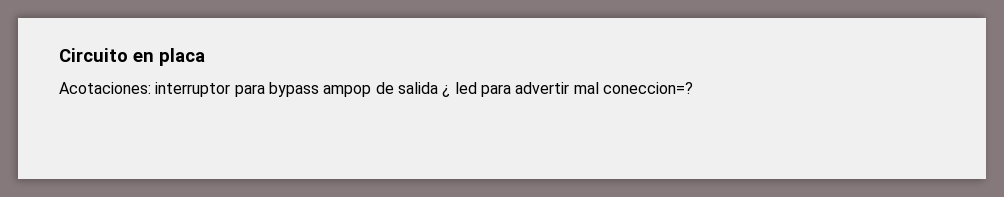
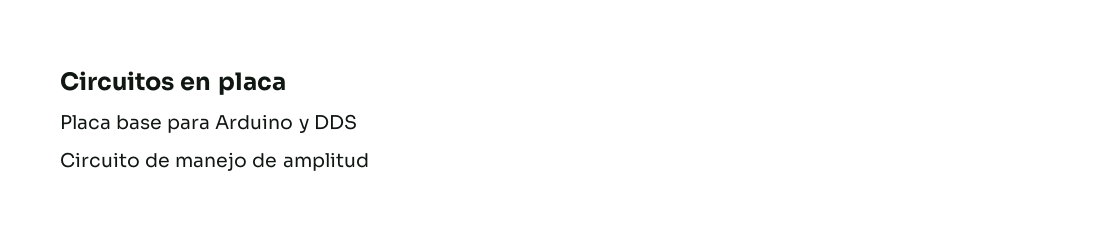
[59,48,128,62] Circuito -> [60,71,174,91] Circuitos
[59,82,693,97] Acotaciones: interruptor para bypass ampop de salida ¿ led para advertir mal coneccion=? -> [60,114,357,133] [60,152,369,171] Placa base para Arduino y DDS // Circuito de manejo de amplitud

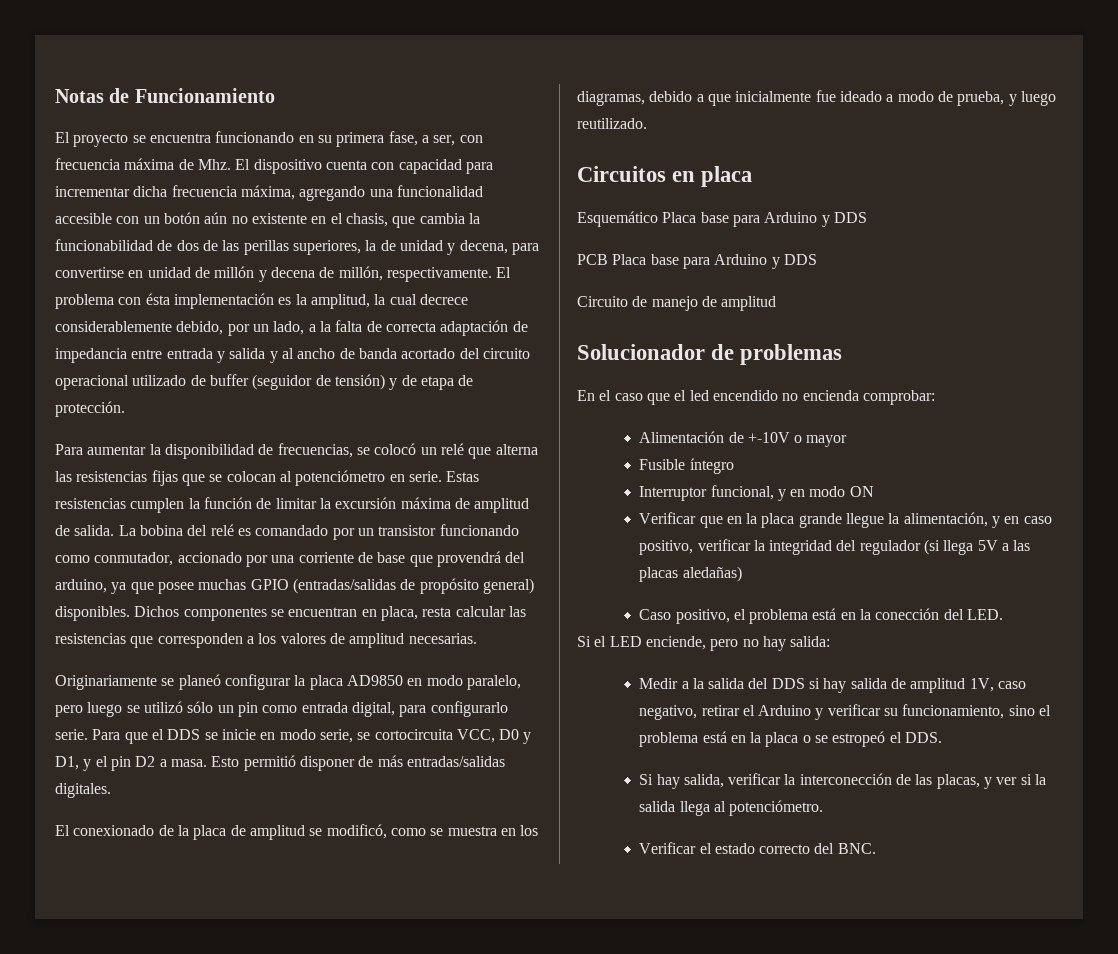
[60,71,286,95] Circuitos en placa // -> [55,88,275,103] [55,131,483,147] [55,158,493,174] [55,185,483,201] [55,212,480,228] [55,239,539,255] [55,266,512,282] [55,293,468,309] [55,320,528,336] [55,348,530,363] [55,374,474,390] [55,401,125,417] [55,443,538,459] [55,470,480,486] [55,497,530,513] [55,524,519,540] [55,551,526,567] [55,578,534,594] [55,606,526,621] [55,633,477,648] [55,674,521,690] [55,701,508,717] [55,729,532,744] [55,755,505,771] [55,783,111,798] [55,824,539,840] [577,90,1056,106] [577,118,647,129] [577,166,753,187] [577,211,867,227] [577,254,608,265] Notas de Funcionamiento // El proyecto se encuentra funcionando en su primera fase, a ser, con frecuencia máxima de Mhz. El dispositivo cuenta con capacidad para incrementar dicha frecuencia máxima, agregando una funcionalidad accesible con un botón aún no existente en el chasis, que cambia la funcionabilidad de dos de las perillas superiores, la de unidad y decena, para convertirse en unidad de millón y decena de millón, respectivamente. El problema con ésta implementación es la amplitud, la cual decrece considerablemente debido, por un lado, a la falta de correcta adaptación de impedancia entre entrada y salida y al ancho de banda acortado del circuito operacional utilizado de buffer (seguidor de tensión) y de etapa de protección. // Para aumentar la disponibilidad de frecuencias, se colocó un relé que alterna las resistencias fijas que se colocan al potenciómetro en serie. Estas resistencias cumplen la función de limitar la excursión máxima de amplitud de salida. La bobina del relé es comandado por un transistor funcionando como conmutador, accionado por una corriente de base que provendrá del arduino, ya que posee muchas GPIO (entradas/salidas de propósito general) disponibles. Dichos componentes se encuentran en placa, resta calcular las resistencias que corresponden a los valores de amplitud necesarias. // Originariamente se planeó configurar la placa AD9850 en modo paralelo, pero luego se utilizó sólo un pin como entrada digital, para configurarlo serie. Para que el DDS se inicie en modo serie, se cortocircuita VCC, D0 y D1, y el pin D2 a masa. Esto permitió disponer de más entradas/salidas digitales. // El conexionado de la placa de amplitud se modificó, como se muestra en los diagramas, debido a que inicialmente fue ideado a modo de prueba, y luego reutilizado. // Circuitos en placa // Esquemático Placa base para Arduino y DDS // PCB
(369, 161) none -> [577,344,843,365] [577,390,935,405] [639,431,848,447] [639,458,734,474] [639,485,874,501] [639,512,1052,528] [639,539,1031,555] [639,566,742,582] [639,608,1004,624] [577,636,831,651] [639,678,1027,693] [639,704,1052,720] [639,731,943,747] [639,773,1047,789] [639,800,824,816] [639,842,876,854] // Solucionador de problemas // En el caso que el led encendido no encienda comprobar: // Alimentación de +-10V o mayor // Fusible íntegro // Interruptor funcional, y en modo ON // Verificar que en la placa grande llegue la alimentación, y en caso positivo, verificar la integridad del regulador (si llega 5V a las placas aledañas) // Caso positivo, el problema está en la conección del LED. // Si el LED enciende, pero no hay salida: // Medir a la salida del DDS si hay salida de amplitud 1V, caso negativo, retirar el Arduino y verificar su funcionamiento, sino el problema está en la placa o se estropeó el DDS. // Si hay salida, verificar la interconección de las placas, y ver si la salida llega al potenciómetro. // Verificar el estado correcto del BNC.

